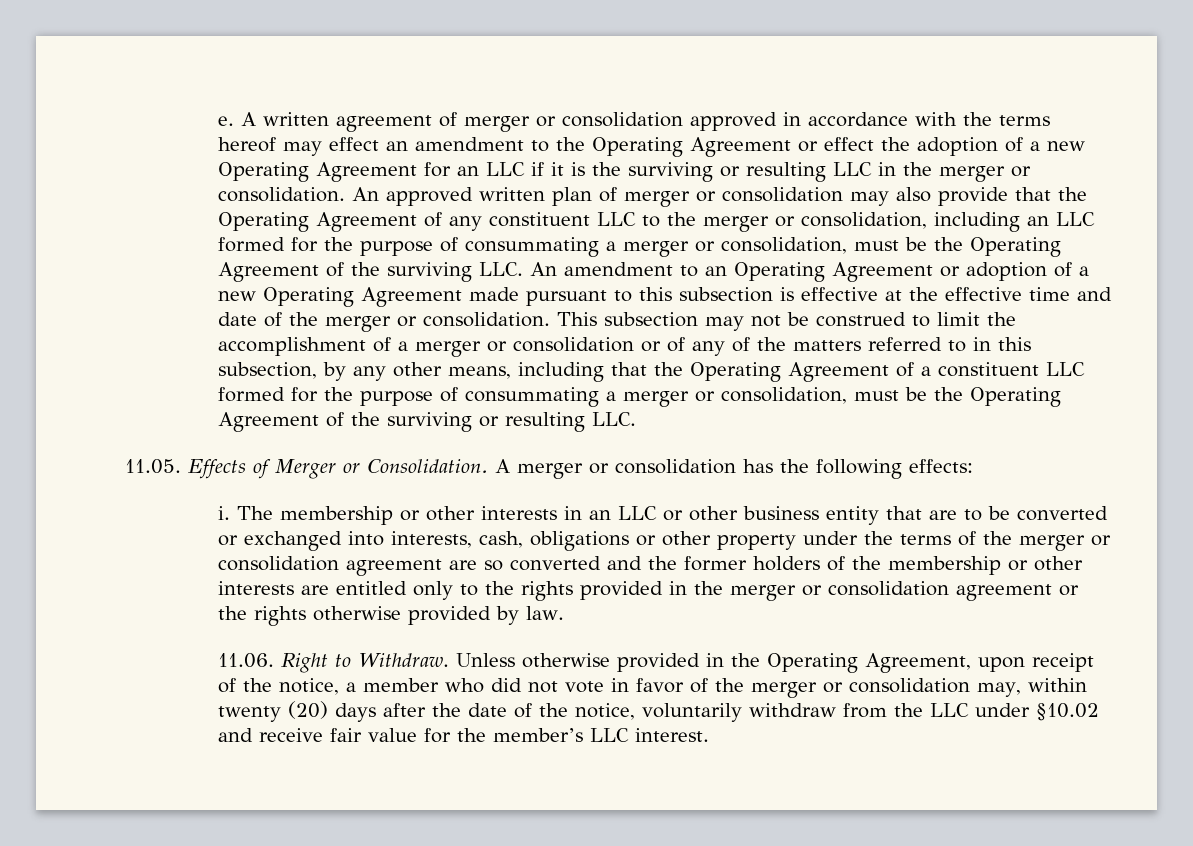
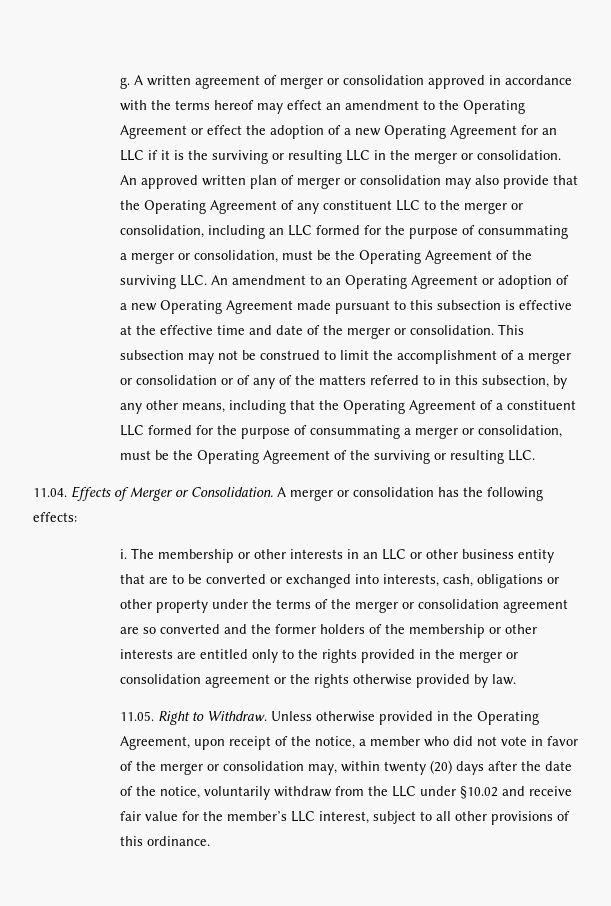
[218,116,235,126] e. -> [119,77,130,89] g.
[125,459,181,474] 11.05. -> [33,488,67,497] 11.04.
[218,653,275,668] 11.06. -> [119,711,154,721] 11.05.
[635,728,710,742] interest. -> [318,811,570,825] [119,836,210,846] interest, subject to all other provisions of this ordinance.

